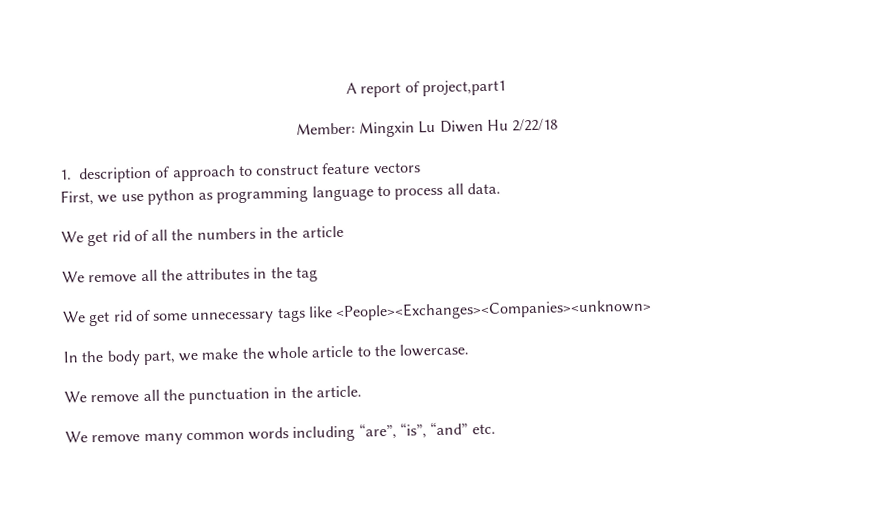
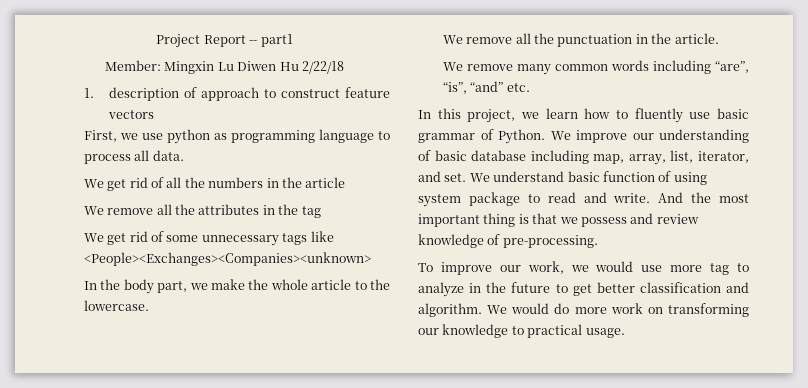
[346,79,506,98] A report of project,part1 -> [156,34,293,48] Project Report -- part1
(496, 429) none -> [418,108,749,123] [418,129,749,144] [418,150,749,165] [418,171,707,185] [418,192,749,207] [418,213,699,227] [418,234,598,248] [418,261,749,275] [418,282,749,297] [418,303,749,317] [418,324,625,338] // In this project, we learn how to fluently use basic grammar of Python. We improve our understanding of basic database including map, array, list, iterator, and set. We understand basic function of using system package to read and write. And the most important thing is that we possess and review knowledge of pre-processing. // To improve our work, we would use more tag to analyze in the future to get better classification and algorithm. We would do more work on transforming our knowledge to practical usage.

